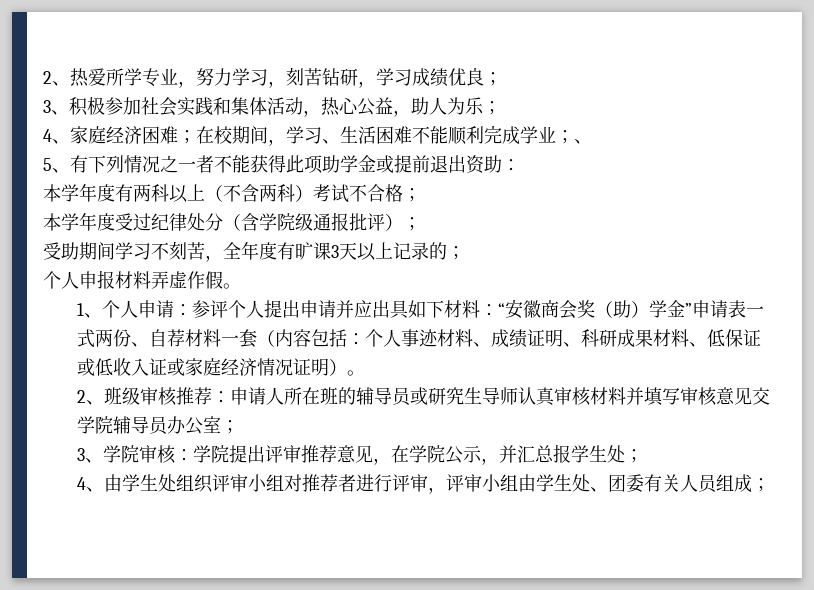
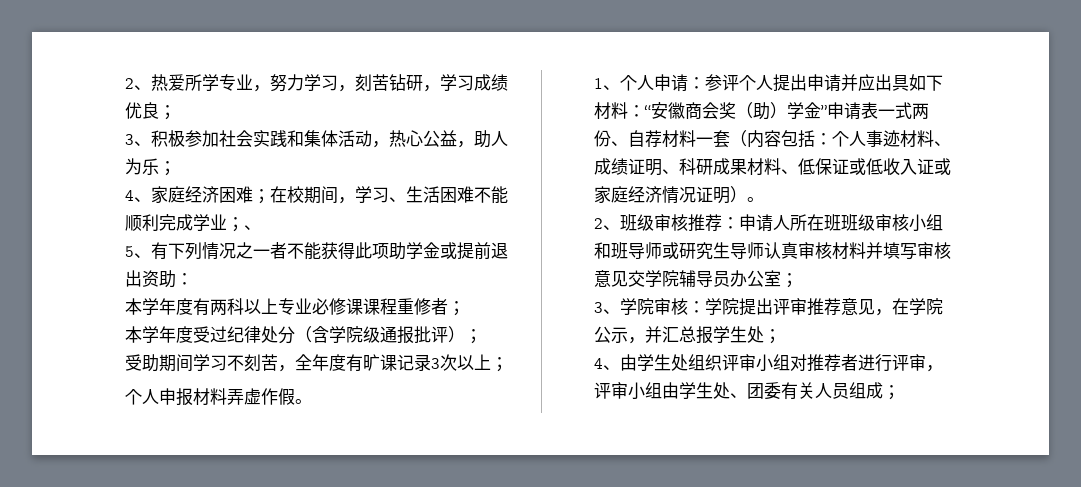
[205,184,403,203] （不含两科）考试不合格 -> [278,298,448,315] 专业必修课课程重修者
[331,242,447,261] 3天以上记录的 -> [397,354,491,371] 记录3次以上
[338,387,413,406] 的辅导员 -> [840,214,943,232] [593,242,662,259] 班级审核小组和班导师

